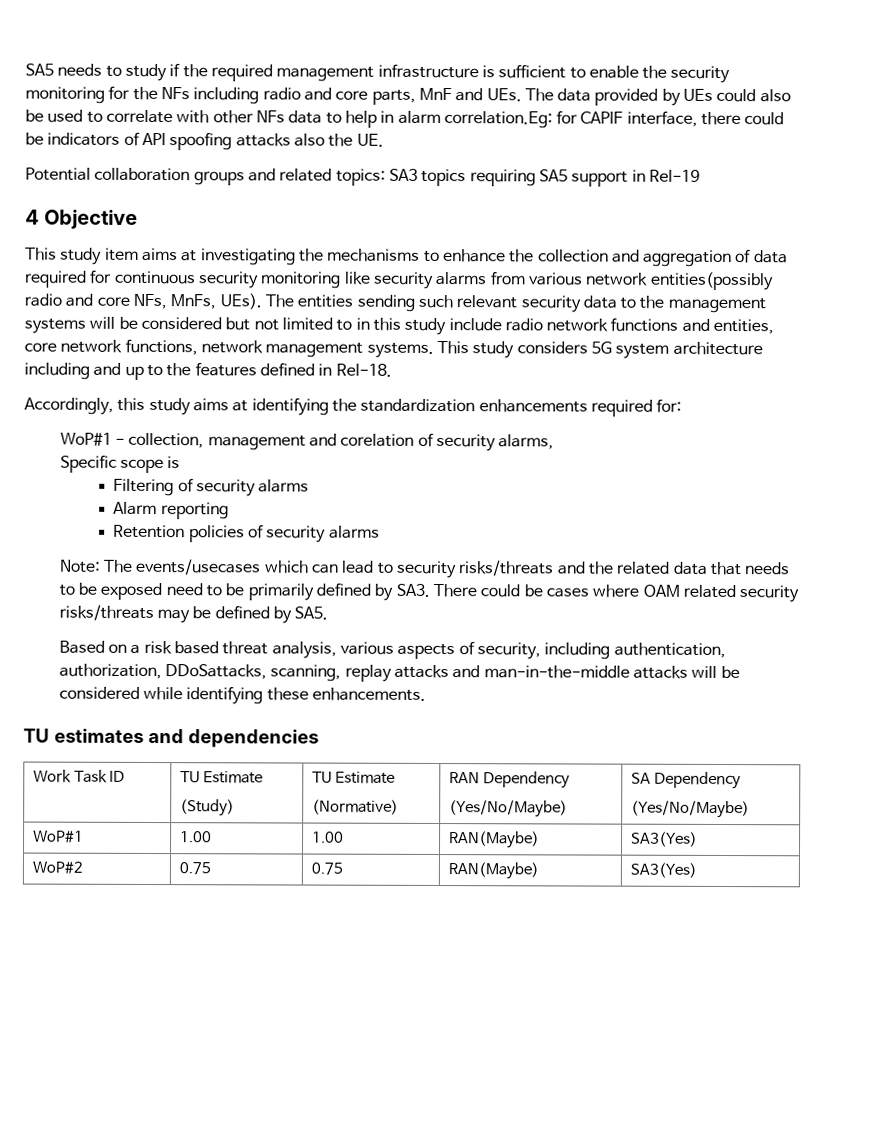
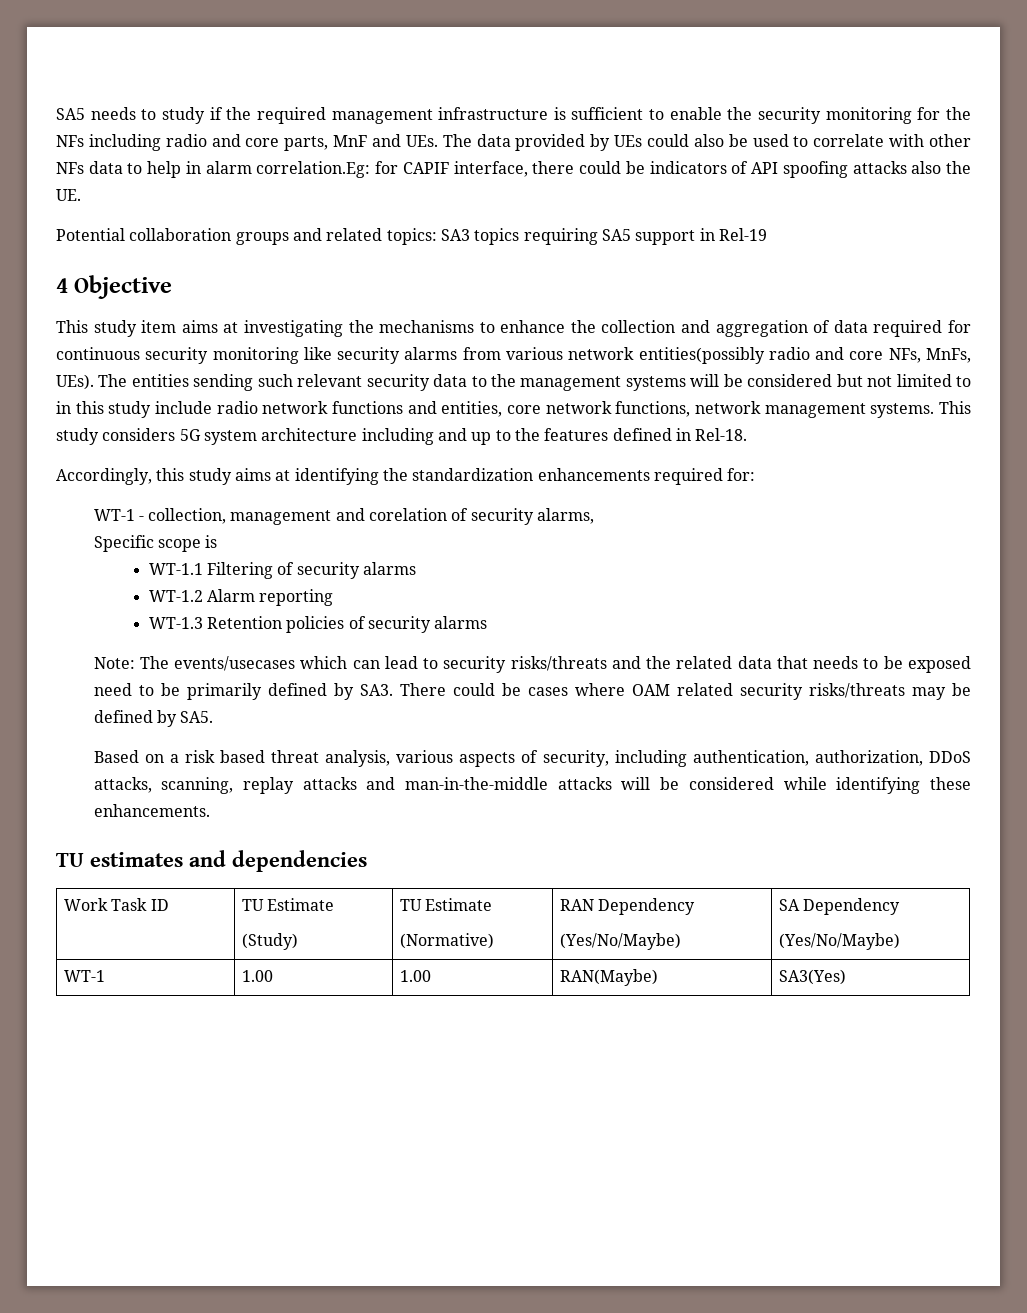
[59,432,112,446] WoP#1 -> [93,509,135,521] WT-1
(181, 462) none -> [148,563,203,575] WT-1.1
(310, 486) none -> [148,590,203,602] WT-1.2
(229, 511) none -> [148,617,203,629] WT-1.3
[165,664,268,680] DDoSattacks, -> [929,751,972,763] [93,777,152,793] DDoS attacks,
[32,830,84,843] WoP#1 -> [63,970,105,982] WT-1
[31,861,83,874] [178,862,211,875] [310,862,343,875] [447,862,539,880] [629,862,697,878] // WoP#2 | 0.75 | 0.75 | RAN(Maybe) | SA3(Yes) -> (846, 977) none

